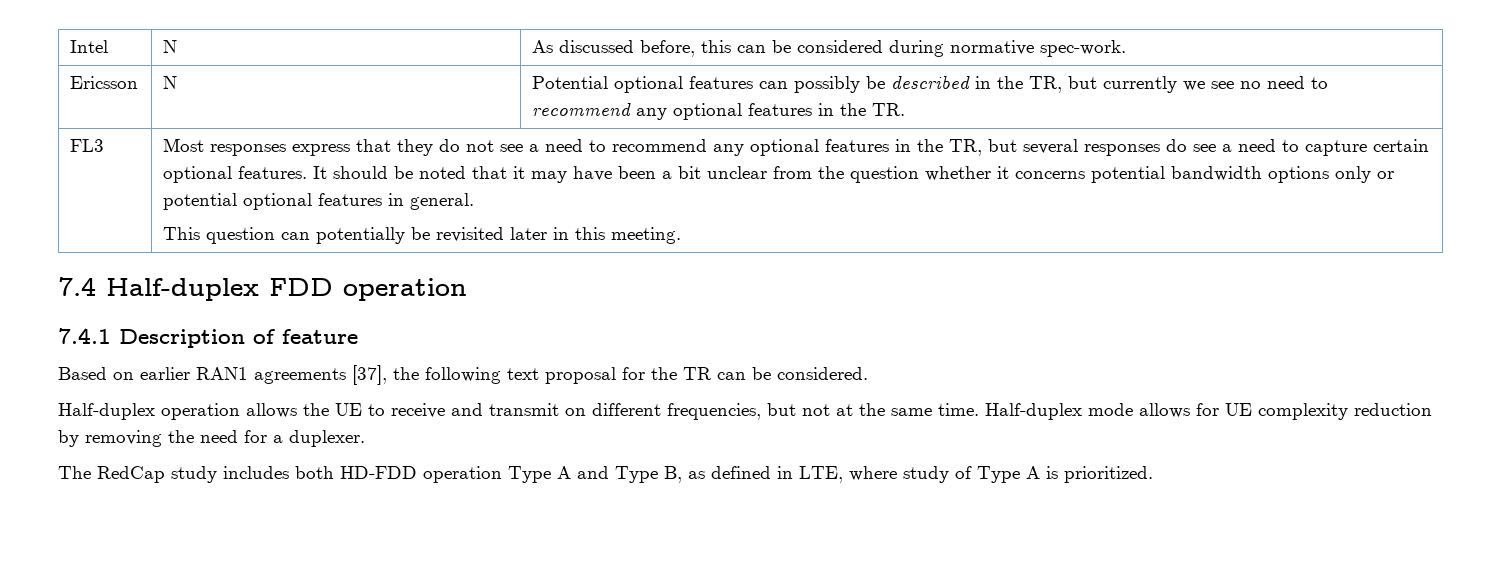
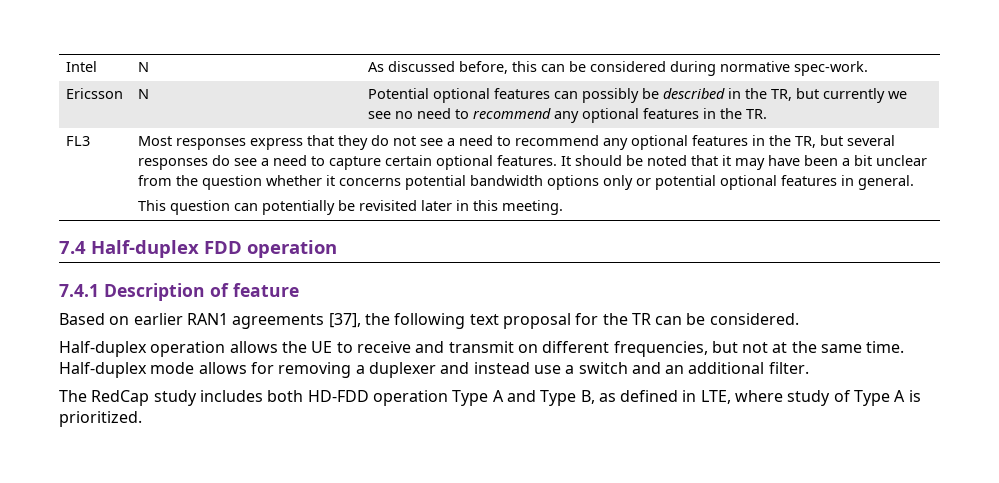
[1225,403,1432,420] [58,430,365,447] UE complexity reduction by removing the need for a duplexer. -> [278,362,809,378] removing a duplexer and instead use a switch and an additional filter.

